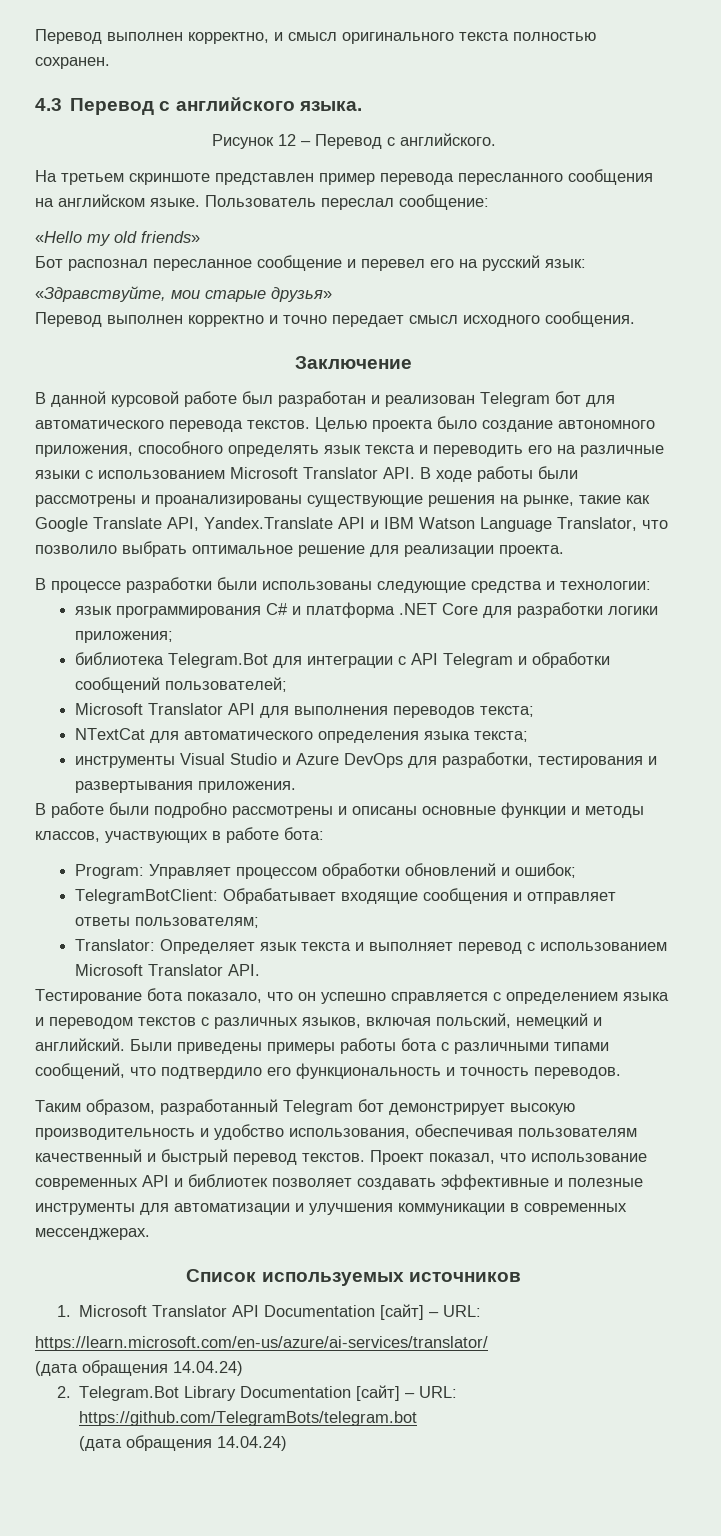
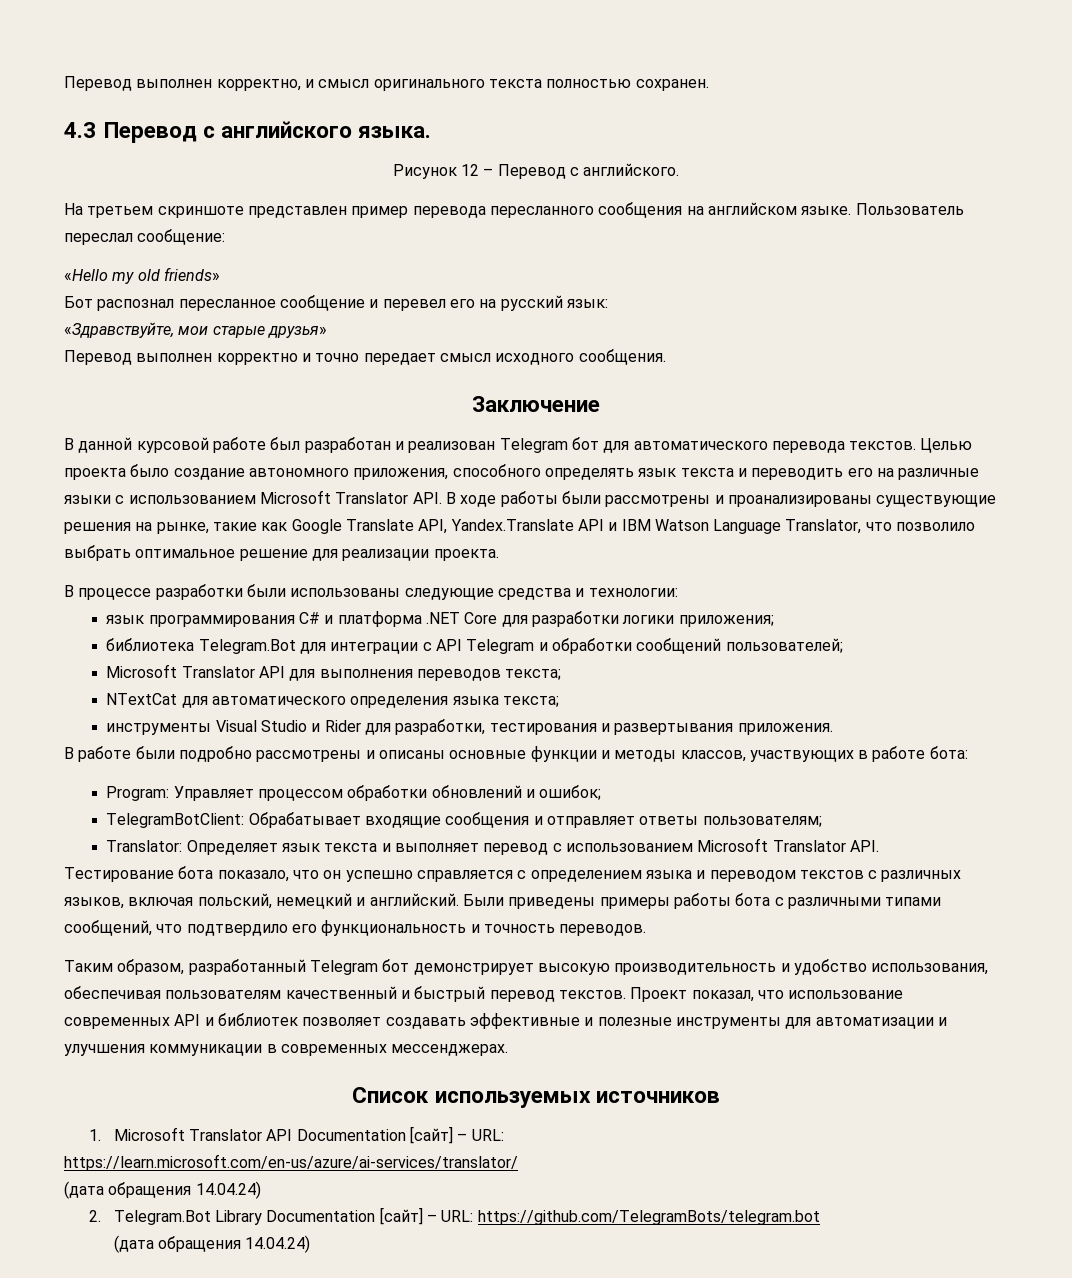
[296,753,404,768] Azure DevOps -> [324,720,361,732] Rider

